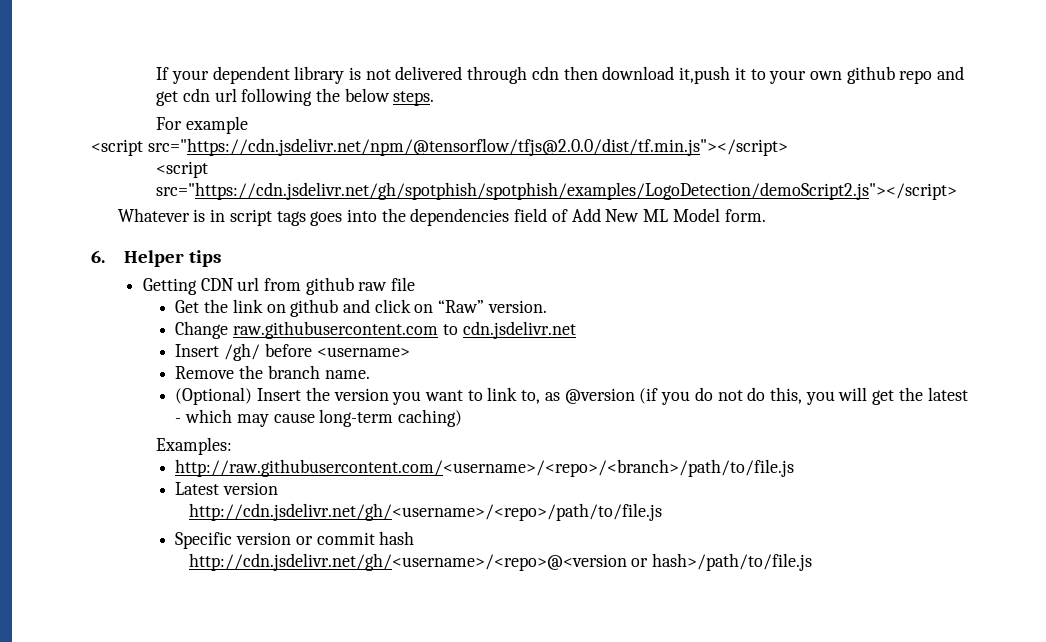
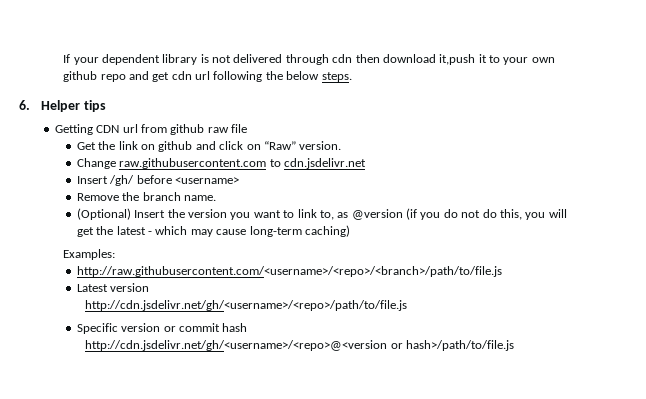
[156,116,248,134] [91,138,788,156] [156,161,209,178] [156,182,958,200] [117,208,766,226] // For example // <script src="https://cdn.jsdelivr.net/npm/@tensorflow/tfjs@2.0.0/dist/tf.min.js"></script> // <script src="https://cdn.jsdelivr.net/gh/spotphish/spotphish/examples/LogoDetection/demoScript2.js"></script> // Whatever is in script tags goes into the dependencies field of Add New ML Model form. -> (352, 77) none

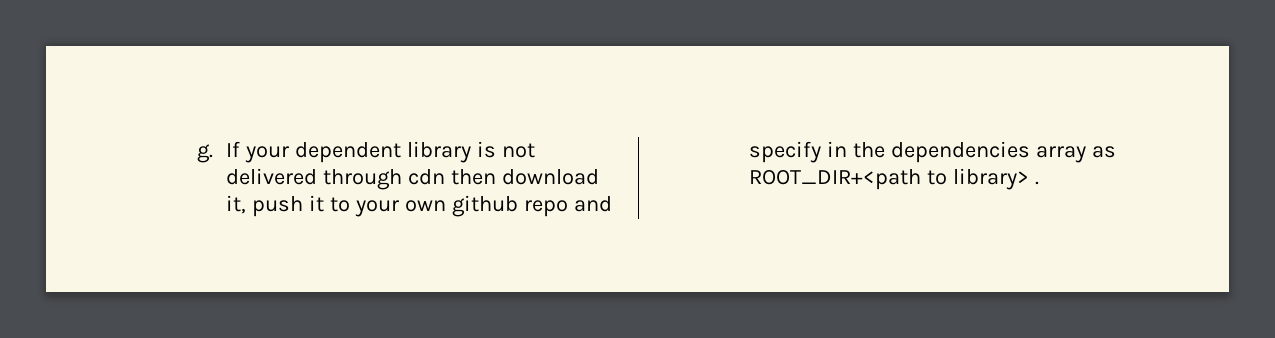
(63, 58) none -> [196,144,213,163] g.
[439,54,476,65] it,push -> [226,195,304,217] it, push
[152,71,352,82] [19,100,106,112] [54,124,248,135] [76,141,342,152] [76,158,367,169] [76,175,240,186] [76,192,217,201] [76,208,567,220] [76,225,350,237] [63,249,116,260] [76,266,502,277] [76,283,150,292] [85,300,408,311] [76,323,248,334] [85,340,515,351] get cdn url following the below steps. // 6. Helper tips // Getting CDN url from github raw file // Get the link on github and click on “Raw” version. // Change raw.githubusercontent.com to cdn.jsdelivr.net // Insert /gh/ before <username> // Remove the branch name. // (Optional) Insert the version you want to link to, as @version (if you do not do this, you will get the latest - which may cause long-term caching) // Examples: // http://raw.githubusercontent.com/<username>/<repo>/<branch>/path/to/file.js // Latest version // http://cdn.jsdelivr.net/gh/<username>/<repo>/path/to/file.js // Specific version or commit hash // http://cdn.jsdelivr.net/gh/<username>/<repo>@<version or hash>/path/to/file.js -> [749,141,1116,163] [749,168,1040,190] specify in the dependencies array as ROOT_DIR+<path to library> .

